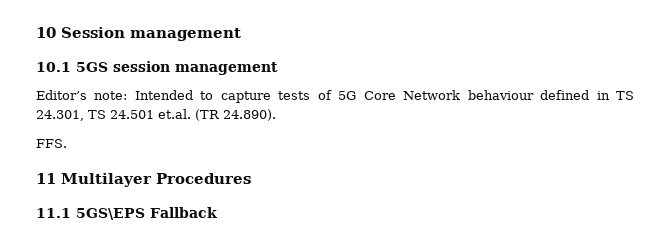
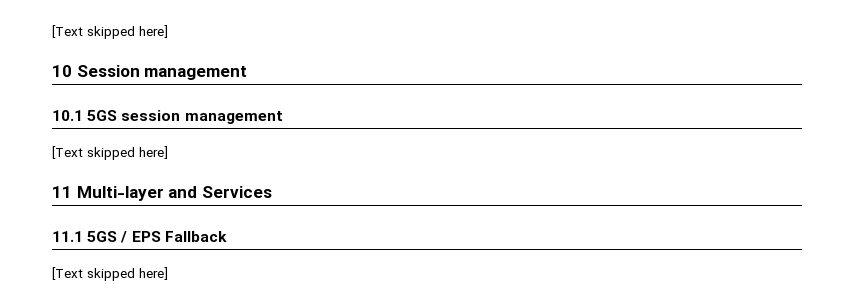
(36, 32) none -> [52,25,168,39] [Text skipped here] //
[36,90,634,103] [36,109,276,121] [36,139,67,148] [36,173,251,187] [36,207,217,220] Editor’s note: Intended to capture tests of 5G Core Network behaviour defined in TS 24.301, TS 24.501 et.al. (TR 24.890). // FFS. // 11 Multilayer Procedures // 11.1 5GS\EPS Fallback -> [52,146,168,160] [52,186,272,201] [52,231,227,243] [52,267,168,281] [Text skipped here] // 11 Multi-layer and Services // 11.1 5GS / EPS Fallback // [Text skipped here]

